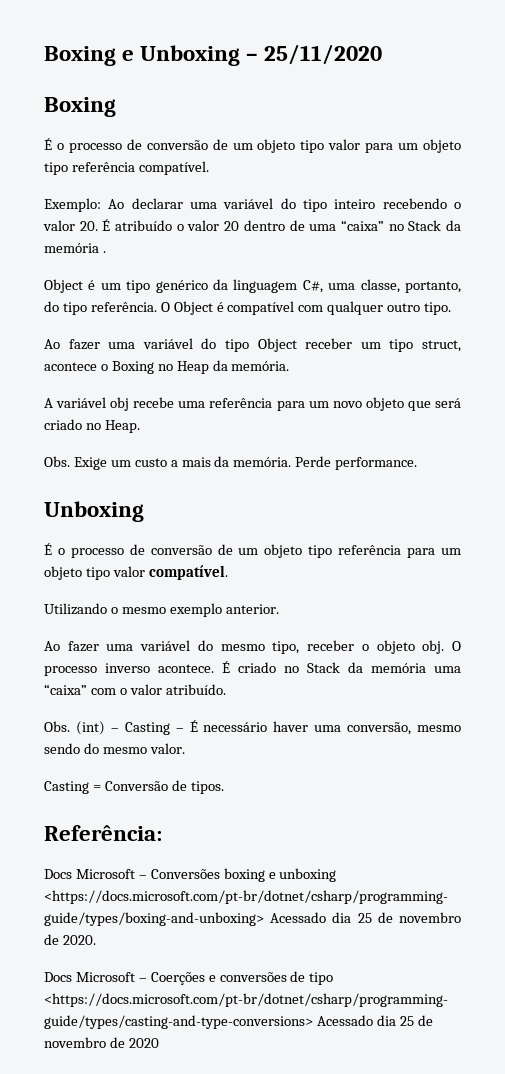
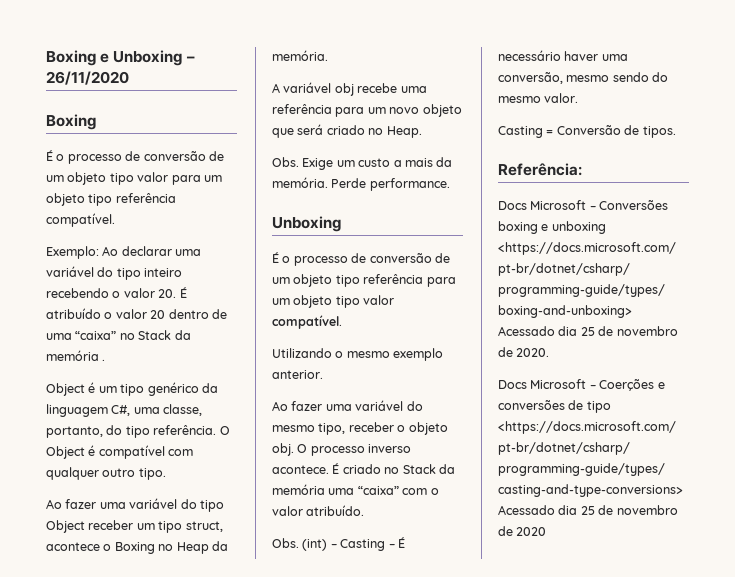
[264,44,383,65] 25/11/2020 -> [46,71,129,85] 26/11/2020

